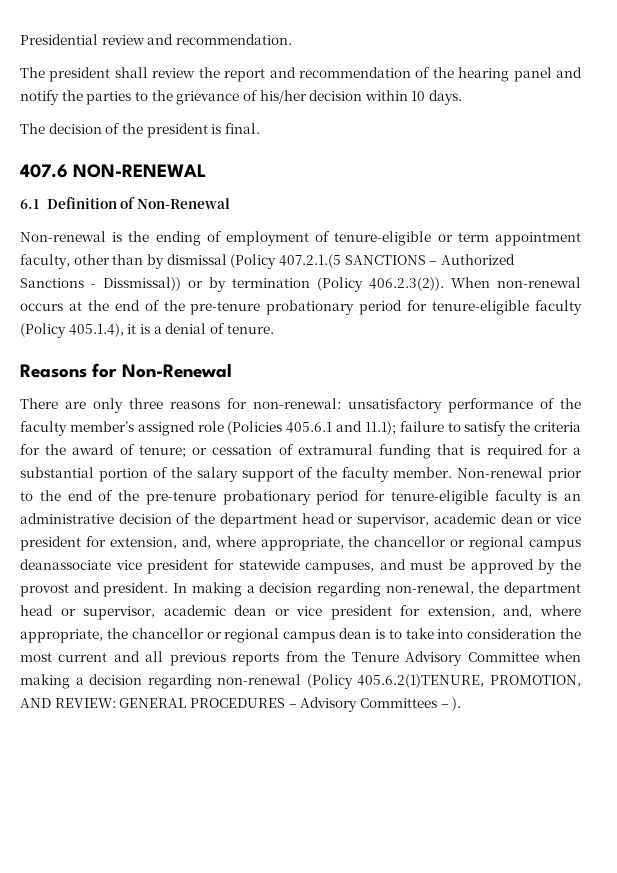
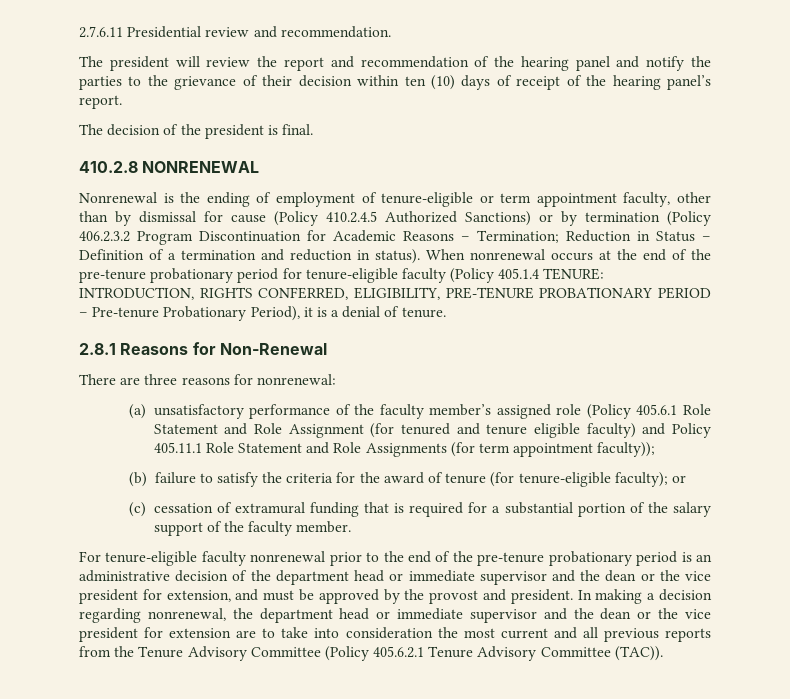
(20, 39) none -> [79,26,123,38] 2.7.6.11
[114,67,148,78] shall -> [175,56,200,67] will
[259,90,307,104] his/her -> [262,75,293,86] their
[411,90,463,105] 10 days. -> [404,75,711,90] [79,95,122,109] ten (10) days of receipt of the hearing panel’s report.
[20,164,207,178] [20,197,230,209] [20,231,106,242] 407.6 NON-RENEWAL // 6.1 Definition of Non-Renewal // Non-renewal -> [79,161,260,173] [79,192,157,203] 410.2.8 NONRENEWAL // Nonrenewal
[230,254,515,269] [20,277,581,292] (Policy 407.2.1.(5 SANCTIONS – Authorized Sanctions - Dissmissal)) or by termination (Policy 406.2.3(2)). When non-renewal -> [204,211,711,226] [79,230,711,245] [79,249,545,264] for cause (Policy 410.2.4.5 Authorized Sanctions) or by termination (Policy 406.2.3.2 Program Discontinuation for Academic Reasons – Termination; Reduction in Status – Definition of a termination and reduction in status). When nonrenewal
[68,323,124,337] 405.1.4), -> [498,268,605,280] [79,287,712,300] [79,306,300,321] 405.1.4 TENURE: INTRODUCTION, RIGHTS CONFERRED, ELIGIBILITY, PRE-TENURE PROBATIONARY PERIOD – Pre-tenure Probationary Period),
(274, 329) none -> [79,343,116,355] 2.8.1
[93,398,123,413] only -> (141, 381) none
[253,398,341,409] non-renewal: -> [256,374,336,385] [128,404,146,419] nonrenewal: // (a)
[227,421,396,435] (Policies 405.6.1 and 11.1); -> [586,404,711,419] [153,423,711,438] [153,442,656,457] [128,472,147,487] (Policy 405.6.1 Role Statement and Role Assignment (for tenured and tenure eligible faculty) and Policy 405.11.1 Role Statement and Role Assignments (for term appointment faculty)); // (b)
[138,445,208,458] tenure; or -> [445,472,686,487] [128,502,146,517] tenure (for tenure-eligible faculty); or // (c)
[457,467,544,478] Non-renewal -> [79,551,326,566] // For tenure-eligible faculty nonrenewal
[365,490,542,505] for tenure-eligible faculty -> (678, 558) none
[357,513,582,528] [20,536,581,551] [20,559,375,574] supervisor, academic dean or vice president for extension, and, where appropriate, the chancellor or regional campus deanassociate vice president for statewide campuses, -> [408,570,711,585] [79,589,231,604] immediate supervisor and the dean or the vice president for extension,
[385,582,581,597] [20,605,581,620] [20,628,385,643] non-renewal, the department head or supervisor, academic dean or vice president for extension, and, where appropriate, the chancellor or regional campus dean is -> [147,608,711,623] [79,627,257,642] nonrenewal, the department head or immediate supervisor and the dean or the vice president for extension are
[544,651,581,662] [20,674,581,689] [20,697,462,712] when making a decision regarding non-renewal (Policy 405.6.2(1)TENURE, PROMOTION, AND REVIEW: GENERAL PROCEDURES – Advisory Committees – ). -> [324,646,663,661] (Policy 405.6.2.1 Tenure Advisory Committee (TAC)).

